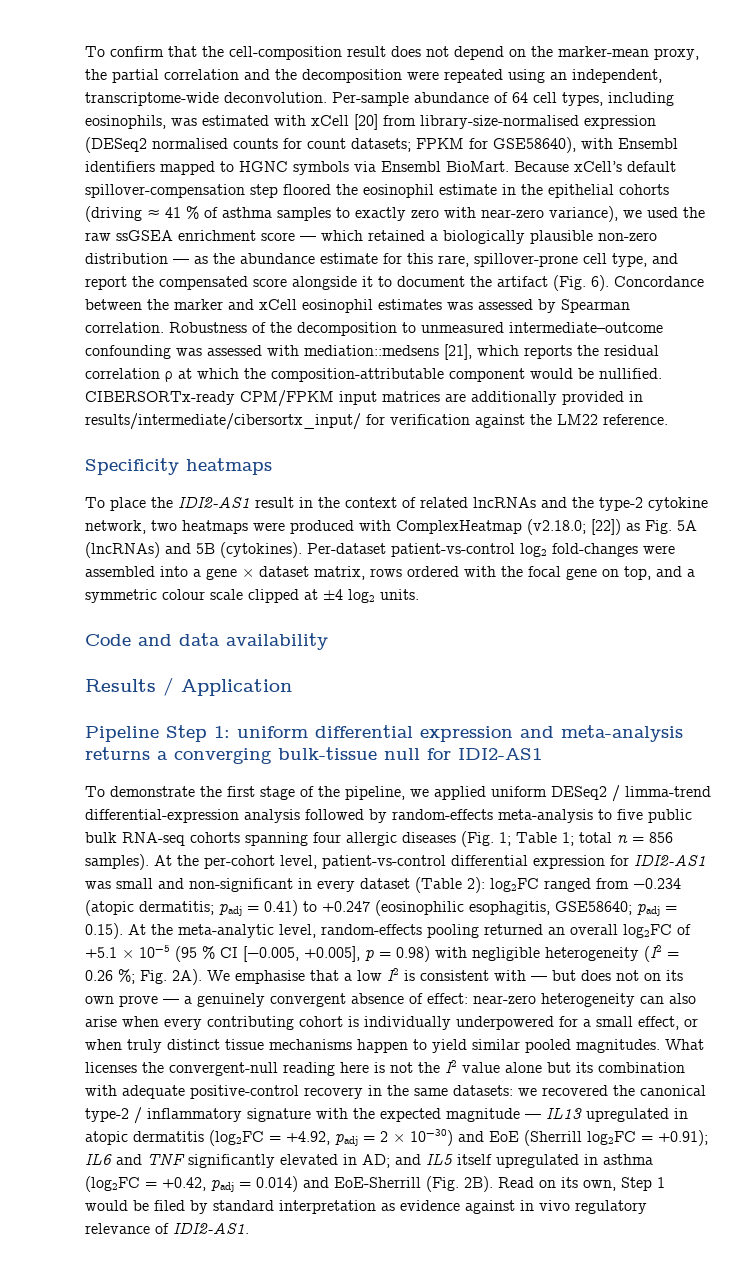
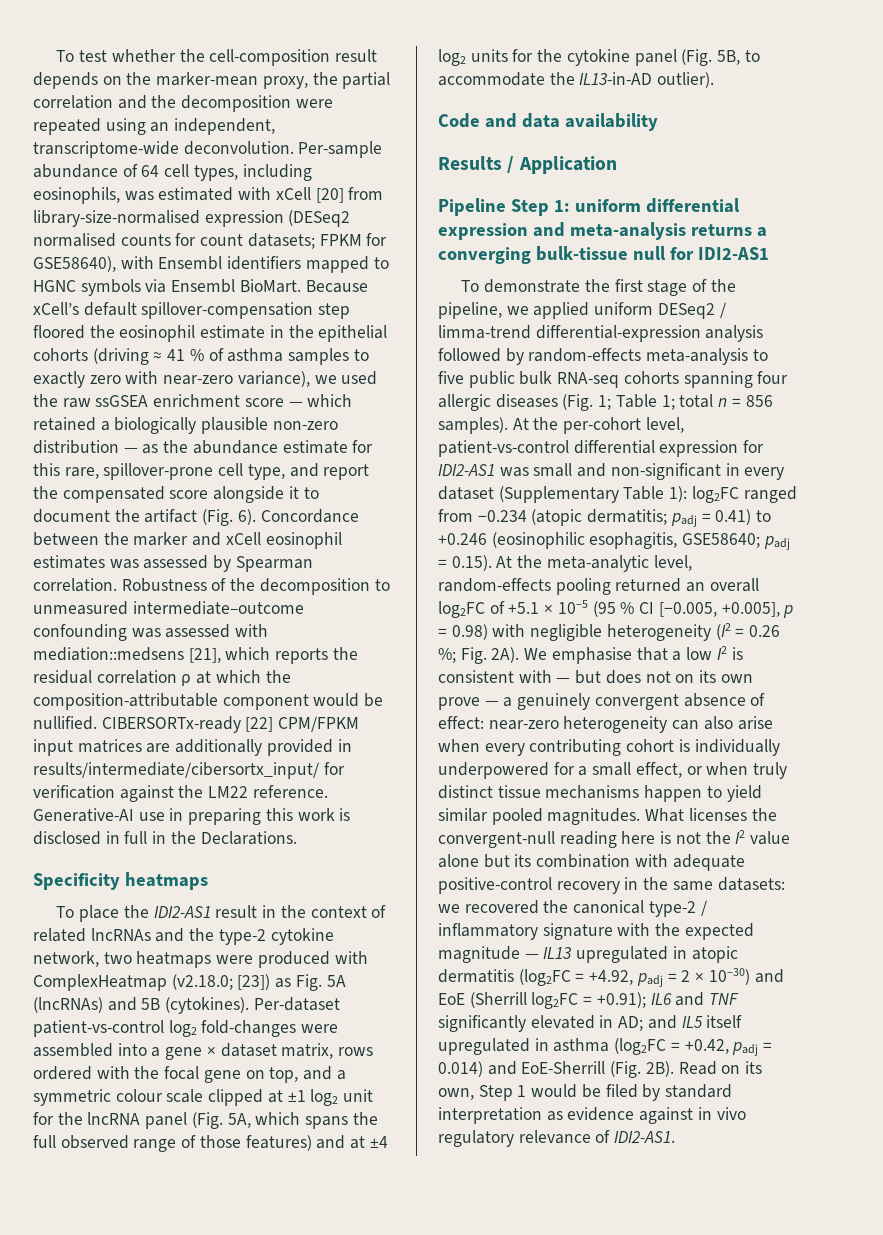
[85,46,197,57] To confirm that -> [56,49,176,62] To test whether
[391,46,504,60] does not depend -> [33,72,98,89] depends
(235, 398) none -> [245,717,274,732] [22]
(668, 419) none -> [33,808,351,825] [33,831,297,845] Generative-AI use in preparing this work is disclosed in full in the Declarations.
[591,519,621,535] [22]) -> [237,974,271,990] [23])
[323,589,419,603] ±4 log2 units. -> [287,1089,374,1106] [33,1112,378,1129] [33,1135,388,1152] [438,49,760,66] [438,72,715,88] ±1 log2 unit for the lncRNA panel (Fig. 5A, which spans the full observed range of those features) and at ±4 log2 units for the cytokine panel (Fig. 5B, to accommodate the IL13-in-AD outlier).
[415,877,485,893] (Table 2): -> [498,486,688,503] (Supplementary Table 1):
[322,901,370,912] +0.247 -> [438,533,487,545] +0.246

